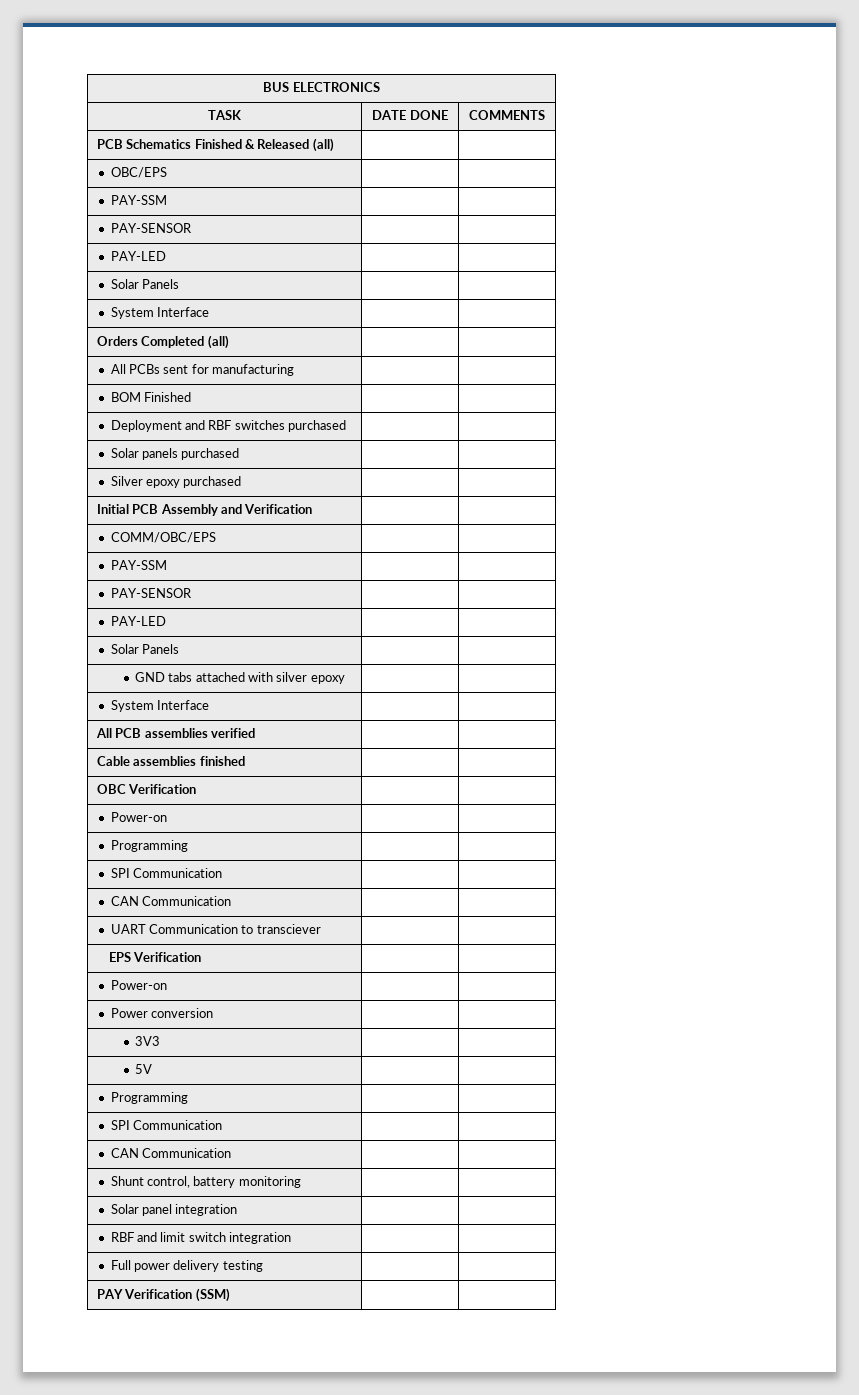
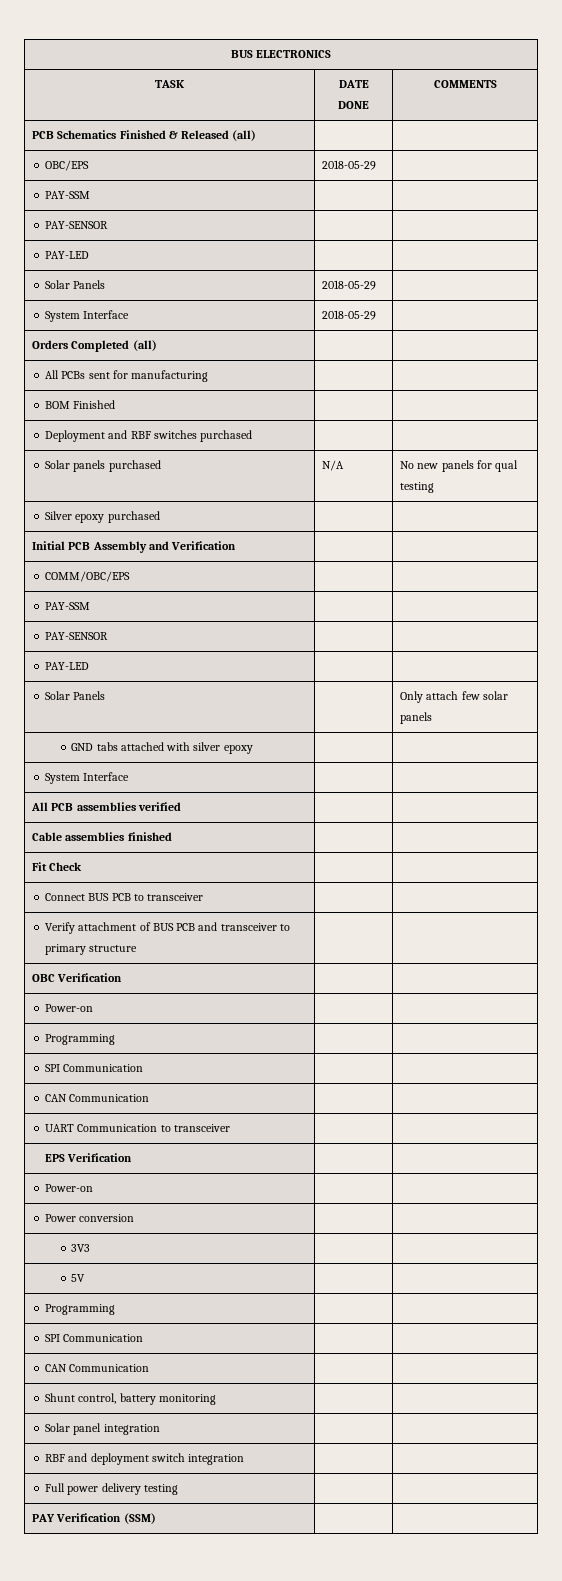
[110,195,167,205] [110,223,192,233] [110,251,166,261] [110,279,180,289] [110,307,210,319] | // PAY-SSM | | // PAY-SENSOR | | // PAY-LED | | // Solar Panels | | // System Interface | -> [322,160,377,170] [45,191,91,199] [45,221,109,229] [45,251,90,259] [45,280,106,289] [322,280,377,290] [45,310,130,322] [322,310,377,320] 2018-05-29 | // PAY-SSM | | // PAY-SENSOR | | // PAY-LED | | // Solar Panels | 2018-05-29 | // System Interface | 2018-05-29
(240, 454) | -> [322,460,345,471] [400,460,518,472] [400,482,435,493] N/A | No new panels for qual testing
(180, 649) none -> [400,691,508,703] [400,712,433,724] Only attach few solar panels
(245, 761) none -> [32,862,83,871] [45,893,204,901] [45,922,290,934] [45,944,138,955] // Fit Check | | // Connect BUS PCB to transceiver | | // Verify attachment of BUS PCB and transceiver to primary structure | |
[256,924,321,934] transciever -> [173,1124,230,1132] transceiver
[160,1232,186,1242] limit -> [90,1453,149,1465] deployment

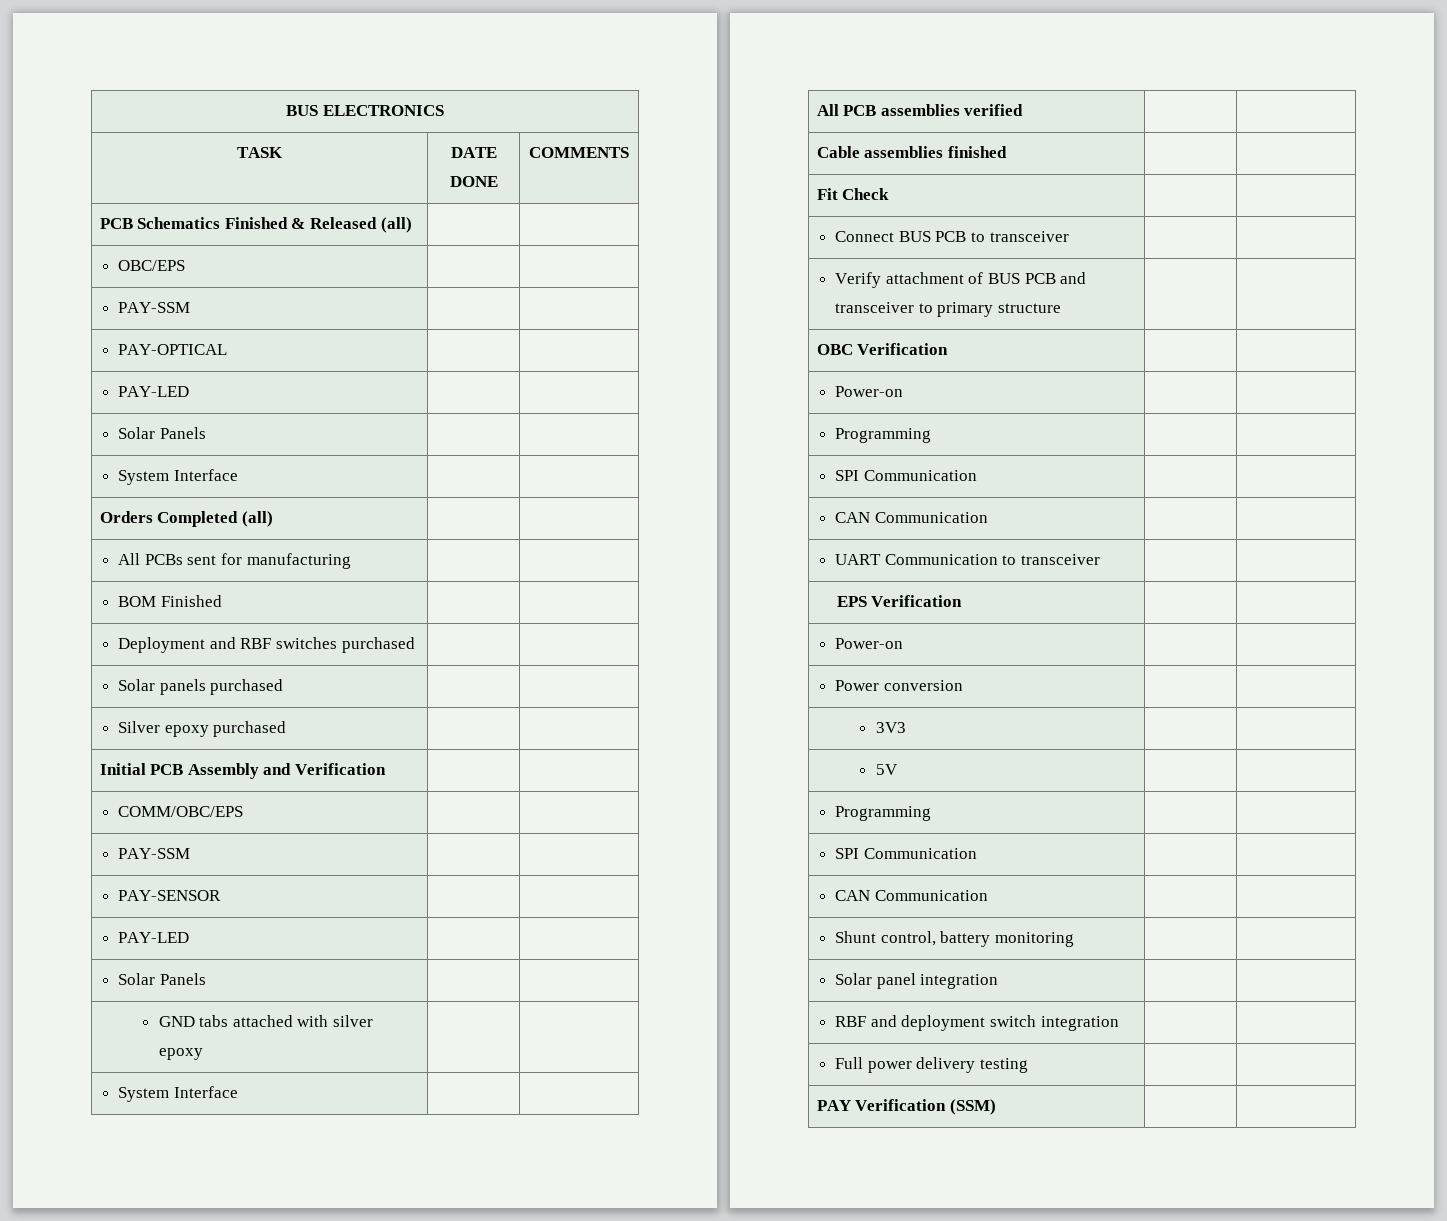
[322,160,377,170] [45,191,91,199] [45,221,109,229] [45,251,90,259] [45,280,106,289] [322,280,377,290] [45,310,130,322] [322,310,377,320] 2018-05-29 | // PAY-SSM | | // PAY-SENSOR | | // PAY-LED | | // Solar Panels | 2018-05-29 | // System Interface | 2018-05-29 -> [118,302,191,313] [118,344,228,355] [118,386,190,397] [118,427,206,439] [118,469,238,485] | // PAY-SSM | | // PAY-OPTICAL | | // PAY-LED | | // Solar Panels | | // System Interface |
[322,460,345,471] [400,460,518,472] [400,482,435,493] N/A | No new panels for qual testing -> (284, 687) |
[400,691,508,703] [400,712,433,724] Only attach few solar panels -> (206, 979) none

